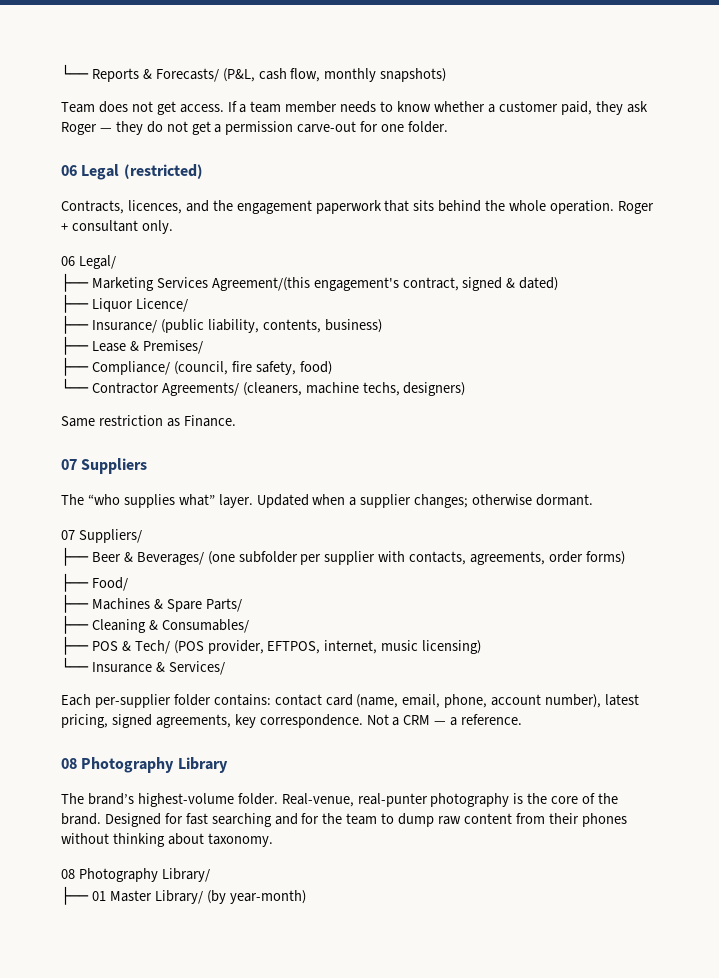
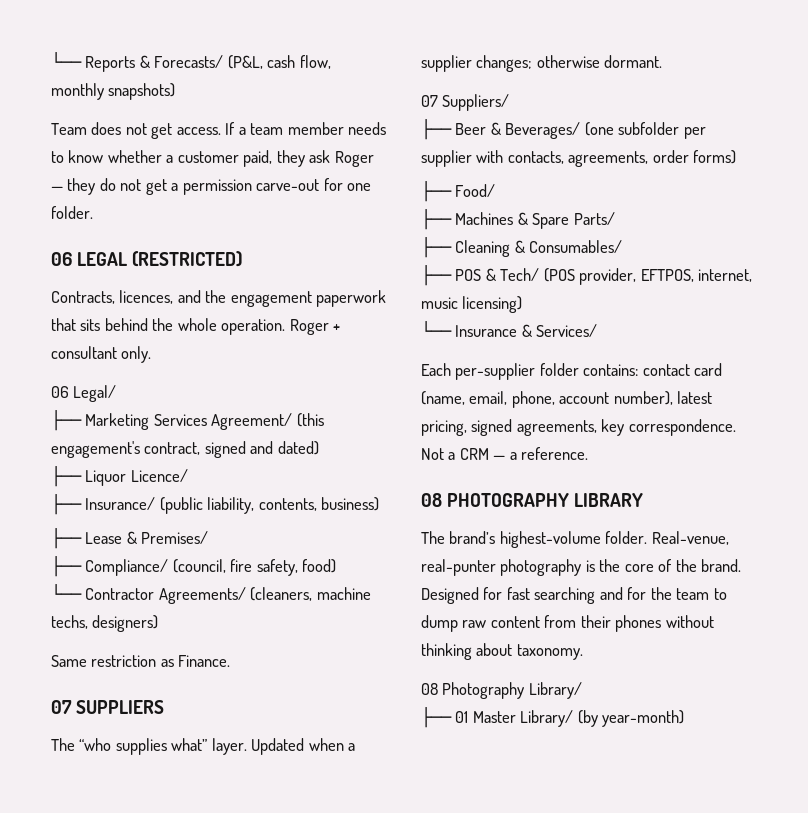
[81,164,203,180] Legal (restricted) -> [77,251,243,267] LEGAL (RESTRICTED)
[211,277,310,291] Agreement/(this -> [211,413,324,430] Agreement/ (this
[506,278,516,288] & -> [250,441,274,454] and
[81,458,148,474] Suppliers -> [76,700,165,714] SUPPLIERS
[81,757,228,773] Photography Library -> [447,493,644,507] PHOTOGRAPHY LIBRARY

